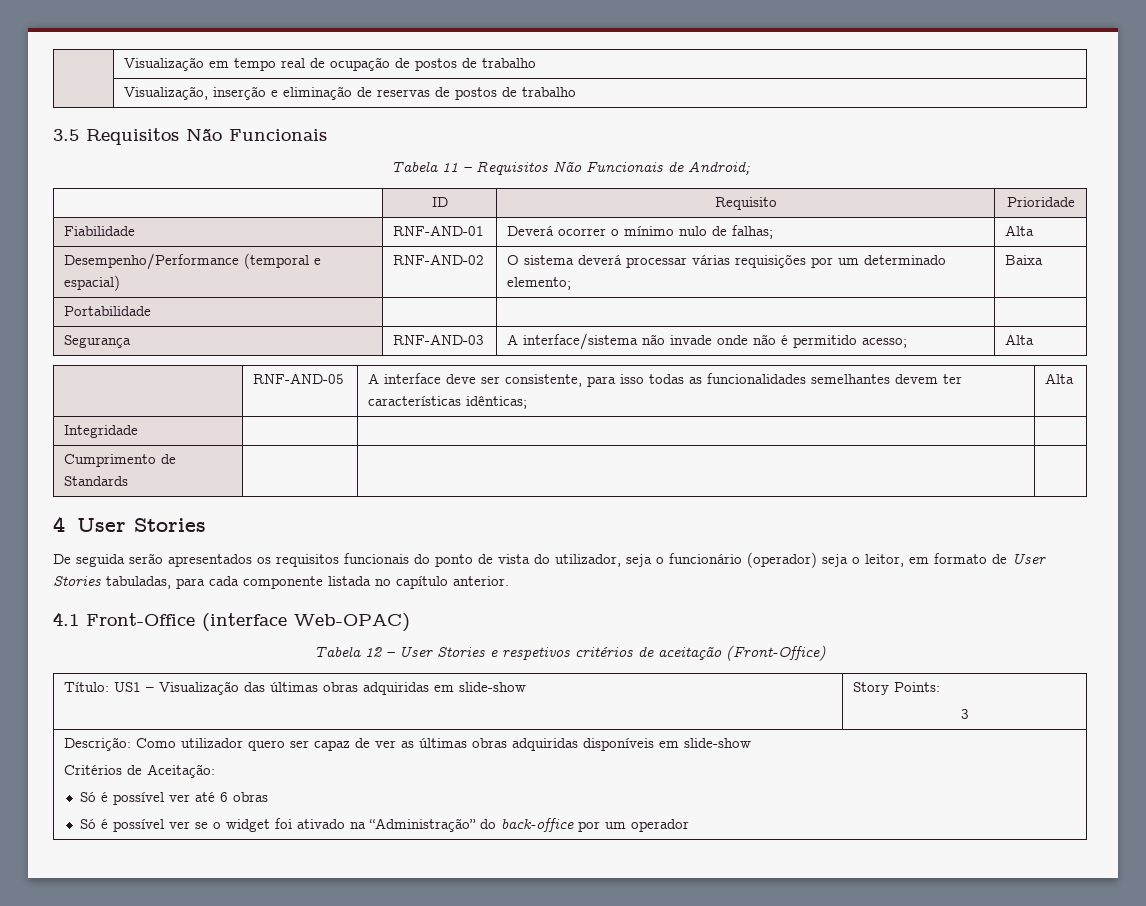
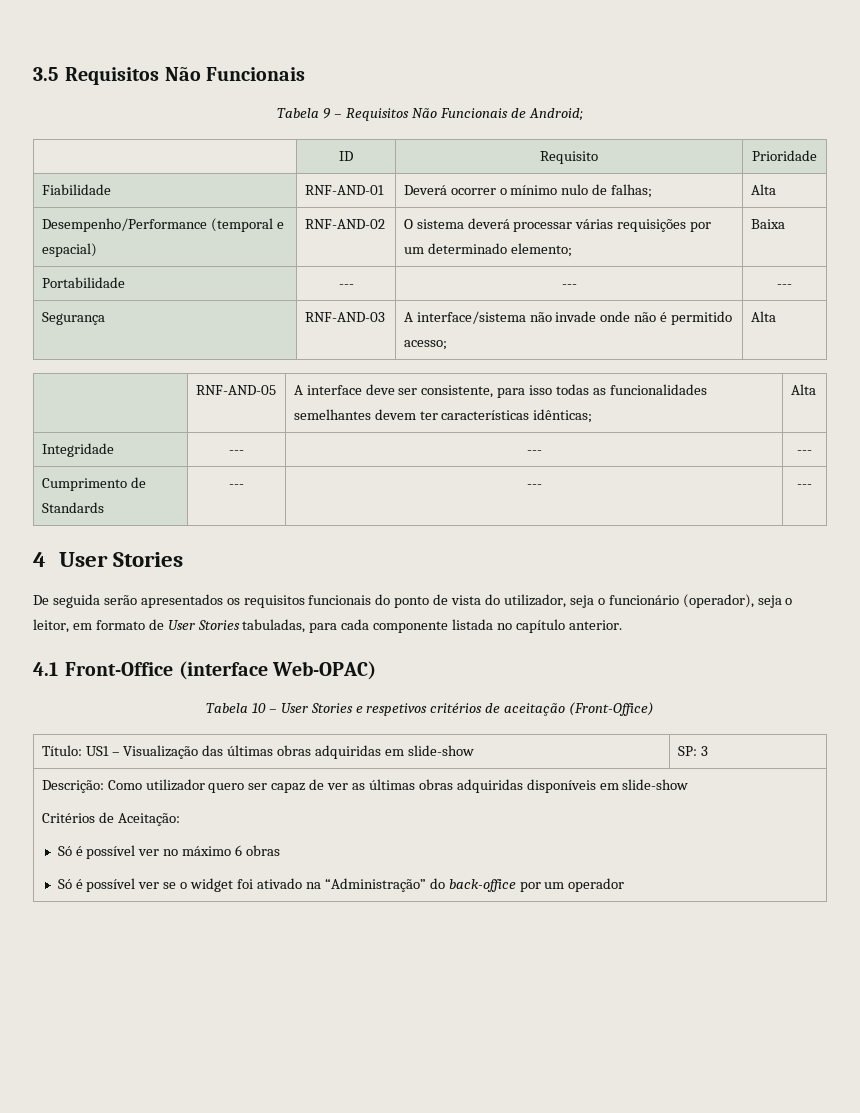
[124,57,537,71] [124,86,577,100] | Visualização em tempo real de ocupação de postos de trabalho // | Visualização, inserção e eliminação de reservas de postos de trabalho // -> (33, 74) none
[441,162,458,172] 11 -> [323,108,332,119] 9
(152, 311) | | -> [338,284,354,288] [561,284,577,288] [777,284,792,288] --- | --- | ---
(139, 431) | | -> [229,450,244,454] [526,450,542,454] [797,450,812,454] --- | --- | ---
(129, 481) | | -> [229,484,244,488] [526,484,542,488] [797,484,812,488] --- | --- | ---
[747,552,817,568] (operador) -> [682,594,754,608] (operador),
[365,647,382,657] 12 -> [251,703,266,713] 10
[853,682,941,695] Story Points: // -> [677,746,697,756] SP:
[195,792,216,802] até -> [163,846,232,856] no máximo

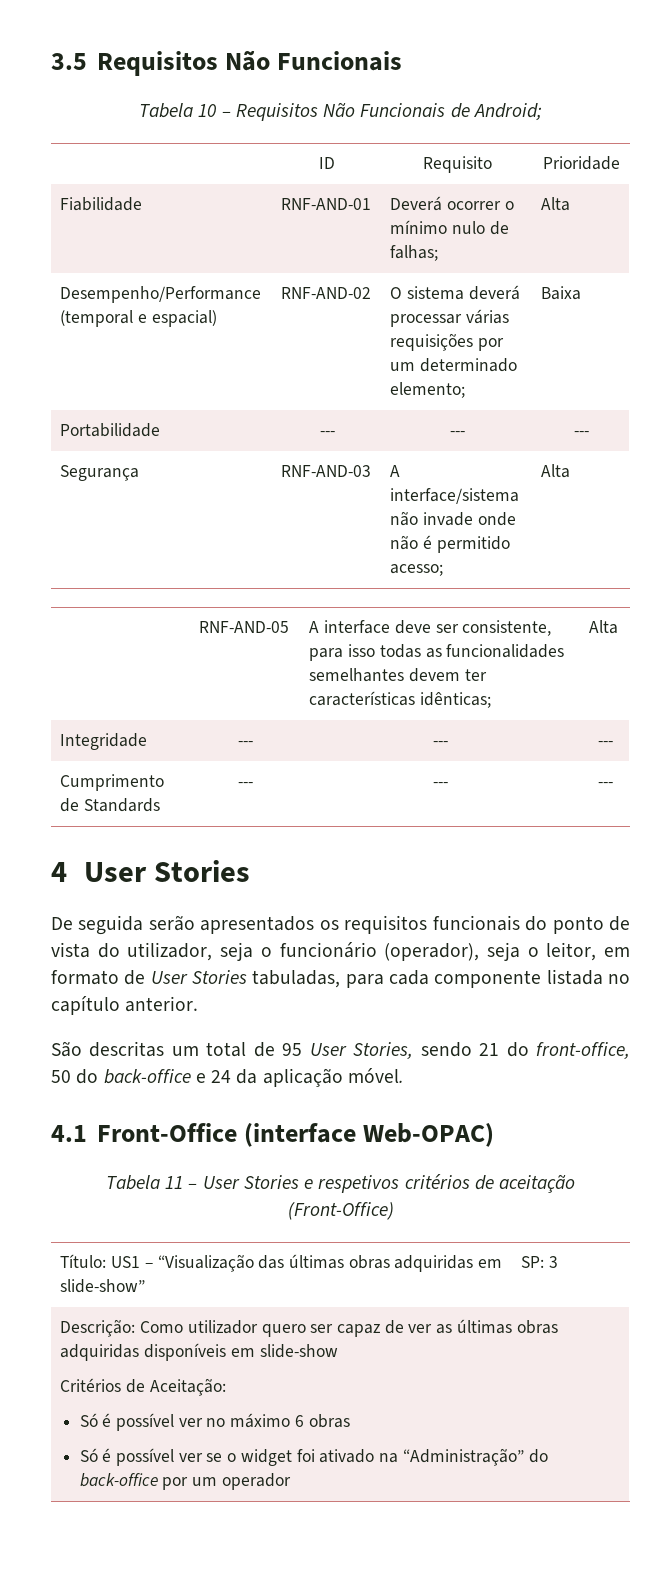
[323,108,332,119] 9 -> [198,104,217,117] 10
(622, 625) none -> [51,1041,630,1059] [51,1068,404,1087] // São descritas um total de 95 User Stories, sendo 21 do front-office, 50 do back-office e 24 da aplicação móvel.
[251,703,266,713] 10 -> [165,1176,184,1189] 11
[123,745,199,759] Visualização -> [157,1254,254,1272] “Visualização
[407,745,474,756] slide-show -> [60,1279,146,1293] slide-show”

